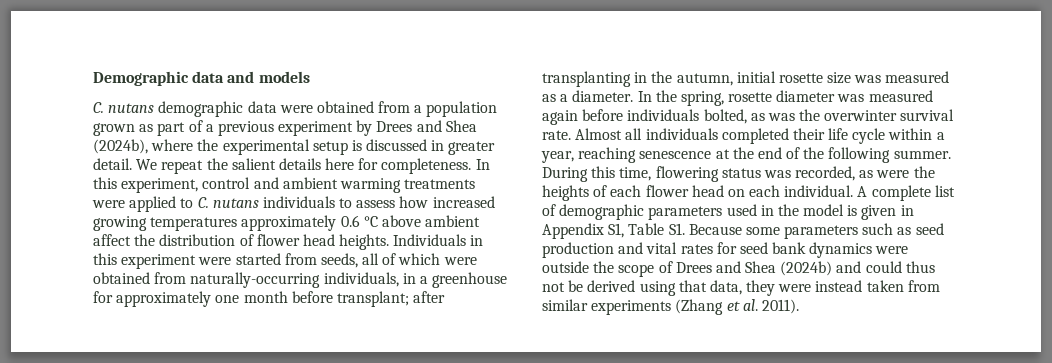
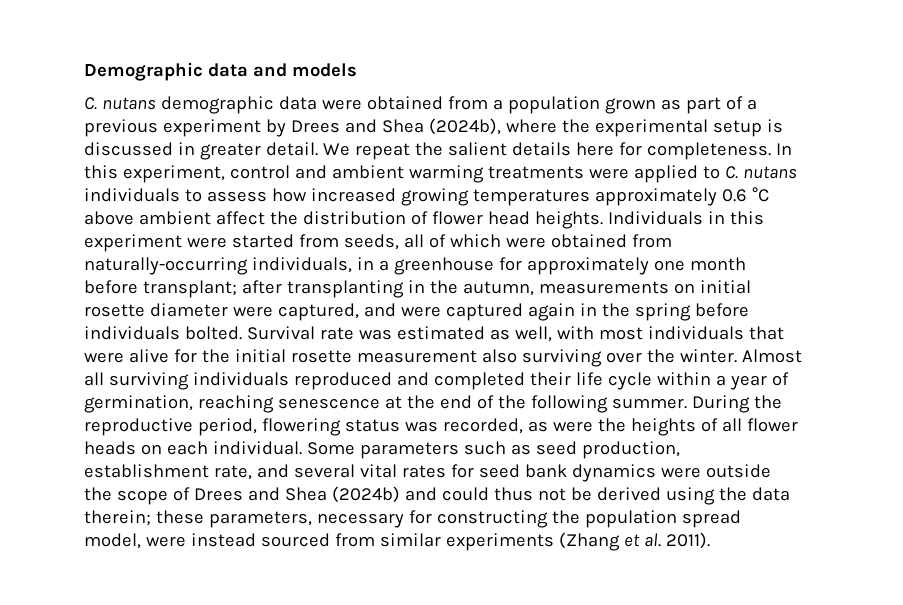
[736,71,950,84] [542,90,933,106] [542,109,955,125] [542,128,718,140] initial rosette size was measured as a diameter. In the spring, rosette diameter was measured again before individuals bolted, as was the overwinter survival rate. Almost all individuals -> [538,280,751,294] [84,303,749,321] [84,326,784,342] [84,349,802,367] [84,372,429,390] measurements on initial rosette diameter were captured, and were captured again in the spring before individuals bolted. Survival rate was estimated as well, with most individuals that were alive for the initial rosette measurement also surviving over the winter. Almost all surviving individuals reproduced and
[541,151,574,163] year, -> [729,372,789,390] [84,395,193,413] year of germination,
[591,166,652,181] this time, -> [753,395,782,409] [84,418,257,436] the reproductive period,
[610,185,955,201] [542,204,914,220] [542,223,944,239] [542,242,644,258] each flower head on each individual. A complete list of demographic parameters used in the model is given in Appendix S1, Table S1. Because some parameters such as seed production and -> [721,418,798,432] [84,441,680,459] [84,464,355,480] all flower heads on each individual. Some parameters such as seed production, establishment rate, and several
[678,280,776,296] that data, they -> [718,487,790,501] [84,510,741,528] [84,533,141,549] the data therein; these parameters, necessary for constructing the population spread model,
[866,280,904,292] taken -> [260,533,330,547] sourced

